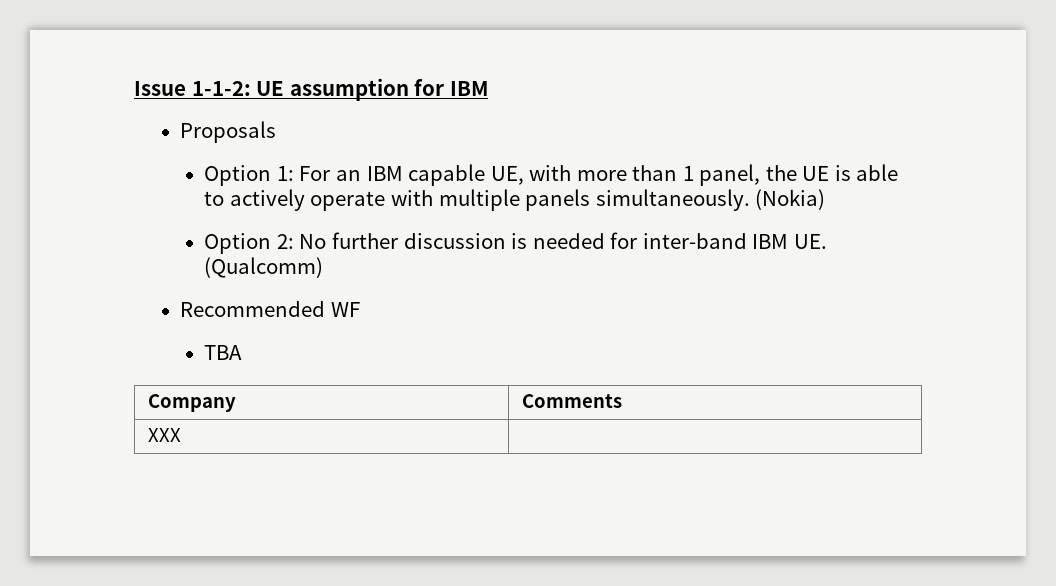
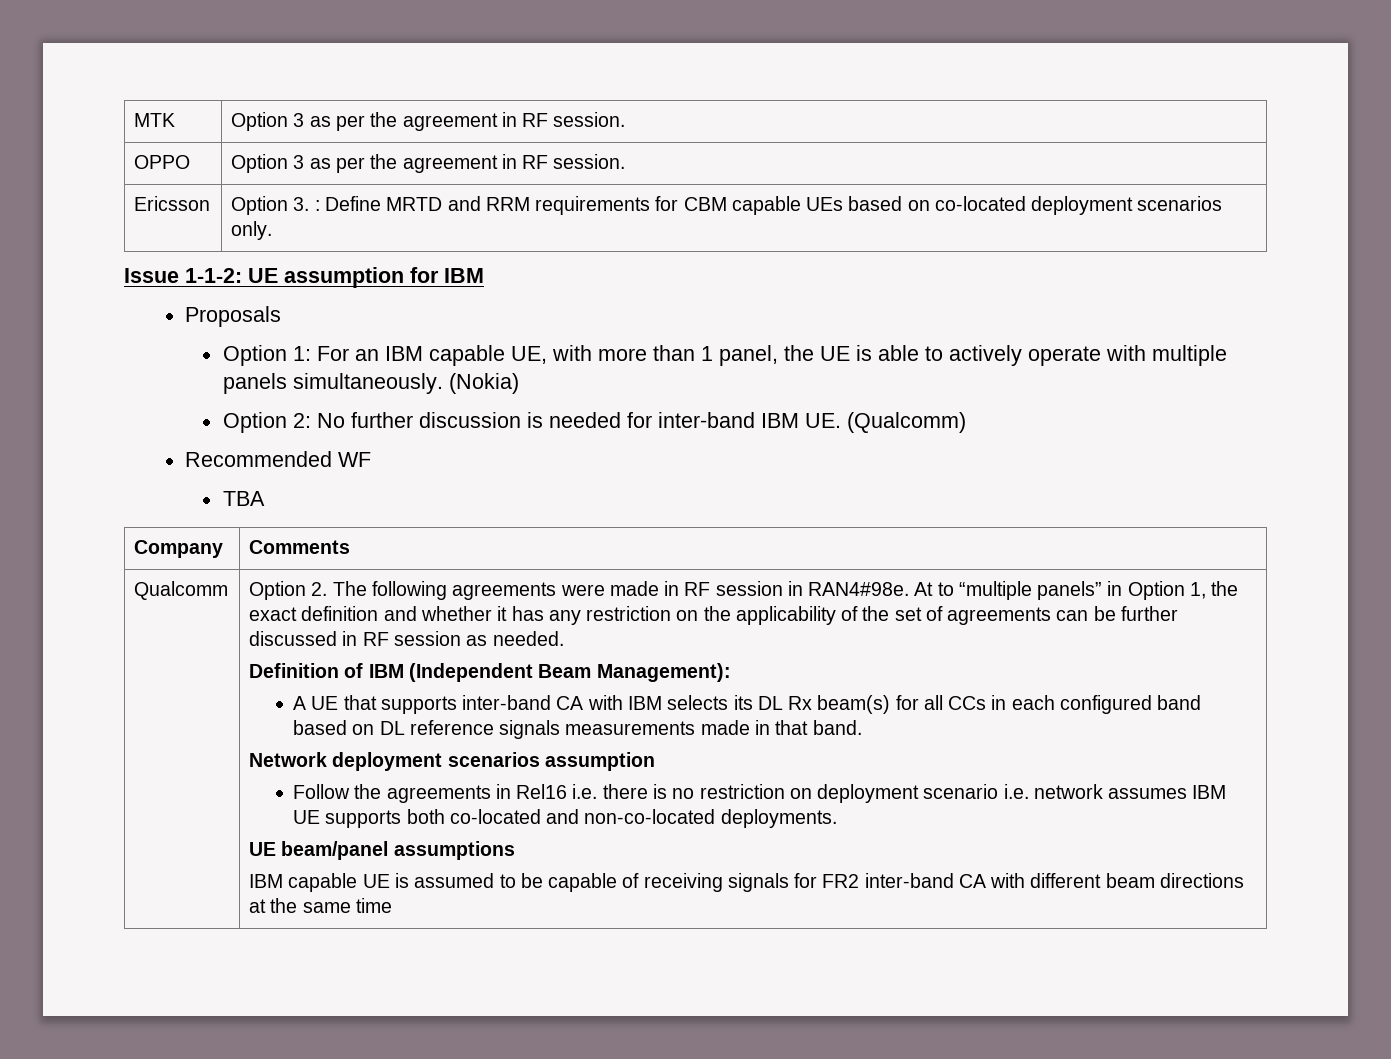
(134, 88) none -> [134,113,176,127] [231,112,626,131] [134,155,191,169] [231,154,626,173] [134,196,211,211] [231,196,1223,215] [231,221,273,240] MTK | Option 3 as per the agreement in RF session. // OPPO | Option 3 as per the agreement in RF session. // Ericsson | Option 3. : Define MRTD and RRM requirements for CBM capable UEs based on co-located deployment scenarios only. //
[148,428,182,442] XXX | -> [134,581,229,600] [249,581,1239,600] [249,606,1178,625] [249,631,564,646] [249,663,731,682] [293,695,1202,714] [293,720,862,739] [249,752,655,771] [293,784,1227,803] [293,809,837,828] [249,841,515,860] [249,873,1244,892] [249,898,392,913] Qualcomm | Option 2. The following agreements were made in RF session in RAN4#98e. At to “multiple panels” in Option 1, the exact definition and whether it has any restriction on the applicability of the set of agreements can be further discussed in RF session as needed. // Definition of IBM (Independent Beam Management): // A UE that supports inter-band CA with IBM selects its DL Rx beam(s) for all CCs in each configured band based on DL reference signals measurements made in that band. // Network deployment scenarios assumption // Follow the agreements in Rel16 i.e. there is no restriction on deployment scenario i.e. network assumes IBM UE supports both co-located and non-co-located deployments. // UE beam/panel assumptions // IBM capable UE is assumed to be capable of receiving signals for FR2 inter-band CA with different beam directions at the same time

